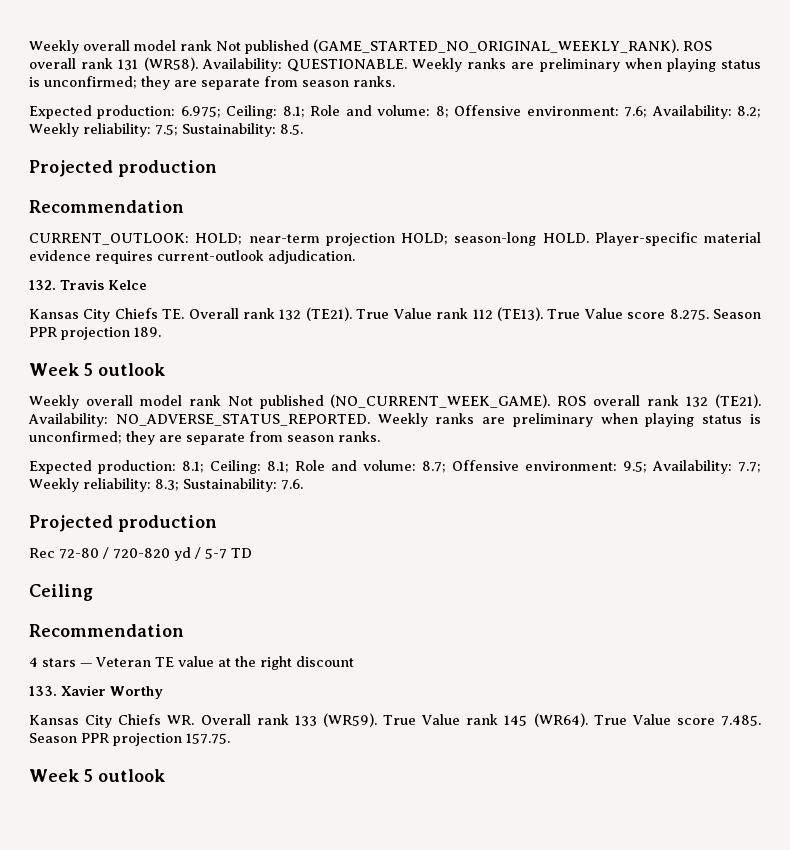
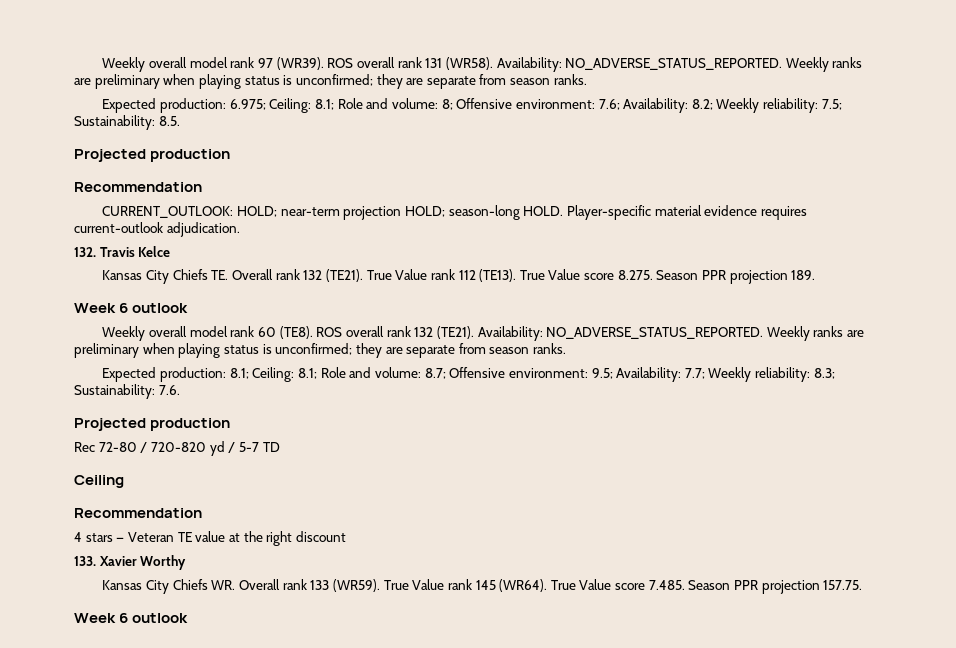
[29,39,679,54] Weekly overall model rank Not published (GAME_STARTED_NO_ORIGINAL_WEEKLY_RANK). -> [102,57,324,72] Weekly overall model rank 97 (WR39).
[286,59,407,72] QUESTIONABLE. -> [565,58,783,70] NO_ADVERSE_STATUS_REPORTED.
[83,363,93,376] 5 -> [119,303,129,313] 6
[227,394,551,409] Not published (NO_CURRENT_WEEK_GAME). -> [257,326,313,339] 60 (TE8).
[83,769,93,782] 5 -> [119,613,129,623] 6

